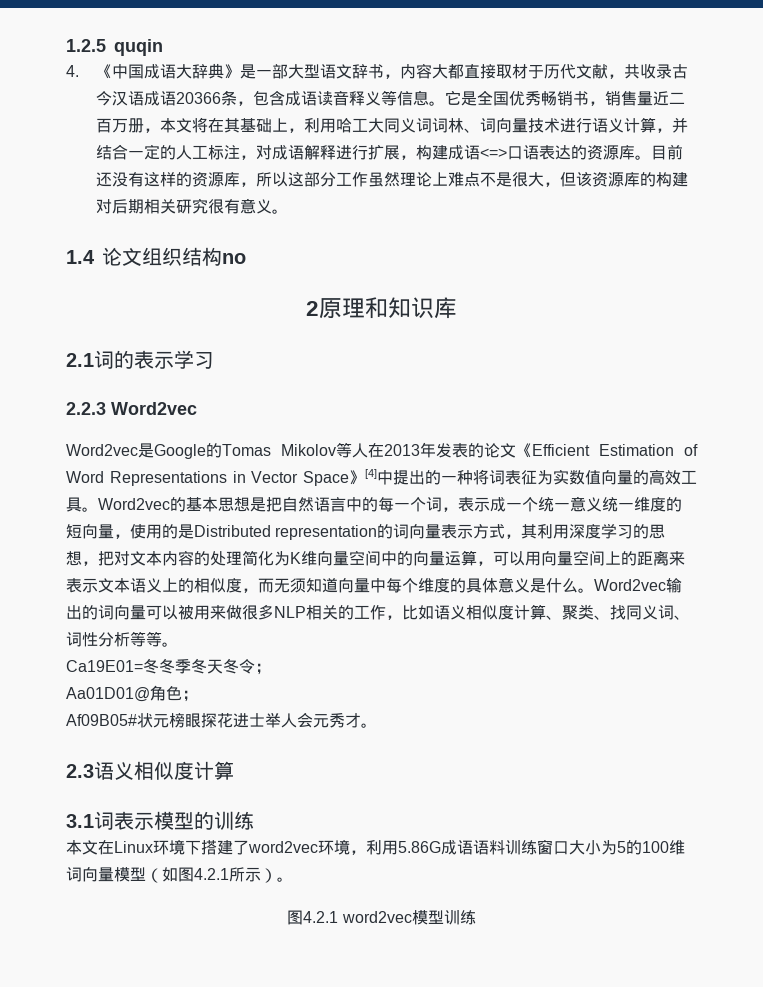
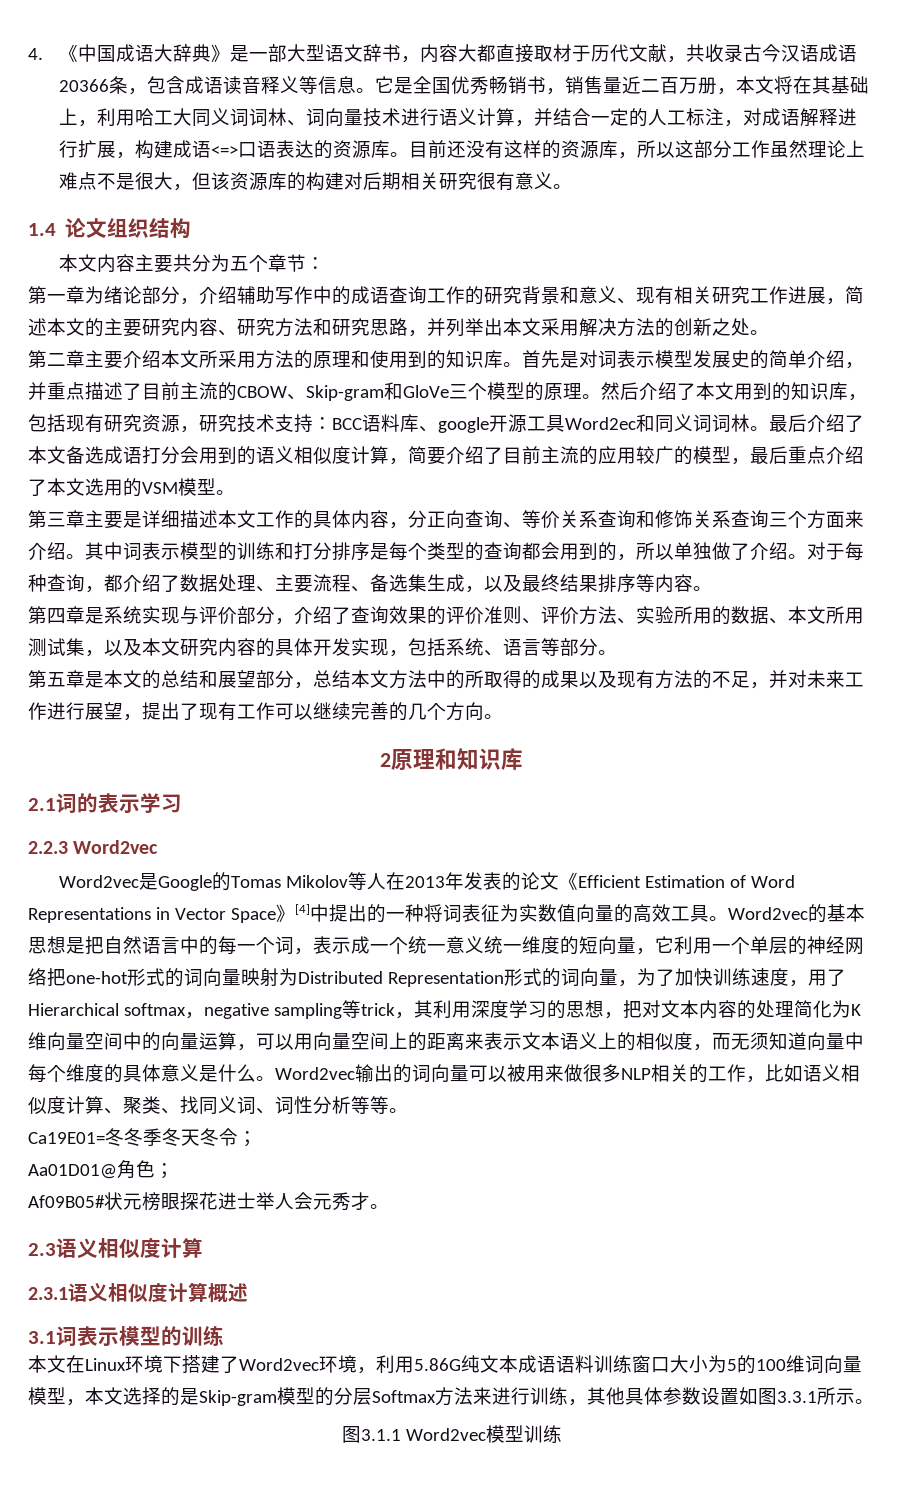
[66,39,163,56] 1.2.5 quqin // -> (28, 54) none
[222,253,246,264] no -> [59,254,326,273] [28,286,864,305] [28,318,769,337] [28,350,864,369] [28,382,867,401] [28,414,864,433] [28,446,864,465] [28,478,235,497] [28,510,864,529] [28,542,864,561] [28,574,712,593] [28,606,864,625] [28,638,617,657] [28,670,864,689] [28,702,503,721] // 本文内容主要共分为五个章节： // 第一章为绪论部分，介绍辅助写作中的成语查询工作的研究背景和意义、现有相关研究工作进展，简述本文的主要研究内容、研究方法和研究思路，并列举出本文采用解决方法的创新之处。 // 第二章主要介绍本文所采用方法的原理和使用到的知识库。首先是对词表示模型发展史的简单介绍，并重点描述了目前主流的CBOW、Skip-gram和GloVe三个模型的原理。然后介绍了本文用到的知识库，包括现有研究资源，研究技术支持：BCC语料库、google开源工具Word2ec和同义词词林。最后介绍了本文备选成语打分会用到的语义相似度计算，简要介绍了目前主流的应用较广的模型，最后重点介绍了本文选用的VSM模型。 // 第三章主要是详细描述本文工作的具体内容，分正向查询、等价关系查询和修饰关系查询三个方面来介绍。其中词表示模型的训练和打分排序是每个类型的查询都会用到的，所以单独做了介绍。对于每种查询，都介绍了数据处理、主要流程、备选集生成，以及最终结果排序等内容。 // 第四章是系统实现与评价部分，介绍了查询效果的评价准则、评价方法、实验所用的数据、本文所用测试集，以及本文研究内容的具体开发实现，包括系统、语言等部分。 // 第五章是本文的总结和展望部分，总结本文方法中的所取得的成果以及现有方法的不足，并对未来工作进行展望，提出了现有工作可以继续完善的几个方向。
[130,524,506,540] 使用的是Distributed representation的词向量表示方式 -> [655,936,864,955] [28,968,846,987] [28,1000,395,1019] 它利用一个单层的神经网络把one-hot形式的词向量映射为Distributed Representation形式的词向量，为了加快训练速度，用了Hierarchical softmax，negative sampling等trick
(234, 770) none -> [28,1282,248,1303] // 2.3.1语义相似度计算概述
[248,841,318,853] word2vec -> [239,1358,319,1371] Word2vec
(441, 847) none -> [461,1355,518,1373] 纯文本
[146,867,277,883] （如图4.2.1所示） -> [66,1387,855,1406] ，本文选择的是Skip-gram模型的分层Softmax方法来进行训练，其他具体参数设置如图3.3.1所示
[303,911,412,923] 4.2.1 word2vec -> [360,1428,486,1441] 3.1.1 Word2vec

